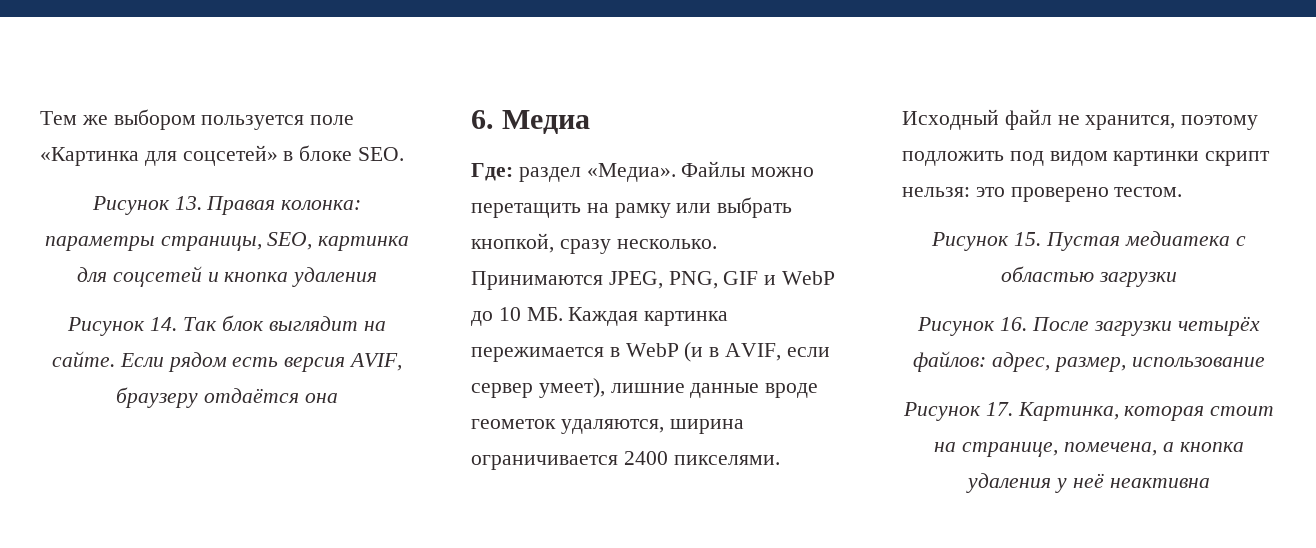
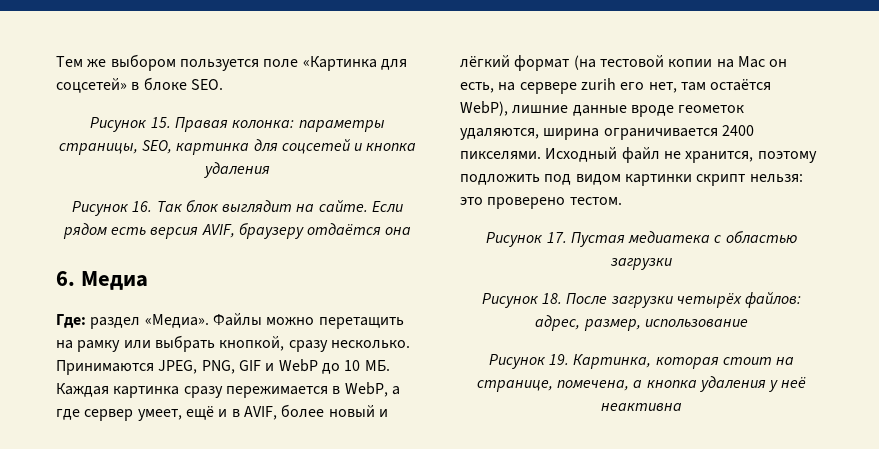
[174,196,202,210] 13. -> [150,117,171,128] 15.
[150,317,178,331] 14. -> [132,201,153,212] 16.
(729, 318) none -> [183,386,223,398] сразу
[625,342,830,362] [471,378,605,398] WebP (и в AVIF, если сервер умеет), -> [344,382,400,397] [56,404,388,421] [460,55,788,71] [460,78,772,94] [460,101,508,116] WebP, а где сервер умеет, ещё и в AVIF, более новый и лёгкий формат (на тестовой копии на Mac он есть, на сервере zurih его нет, там остаётся WebP),
[1014,232,1042,246] 15. -> [546,232,567,243] 17.
[1000,317,1028,331] 16. -> [542,293,563,304] 18.
[985,402,1013,416] 17. -> [549,354,570,365] 19.

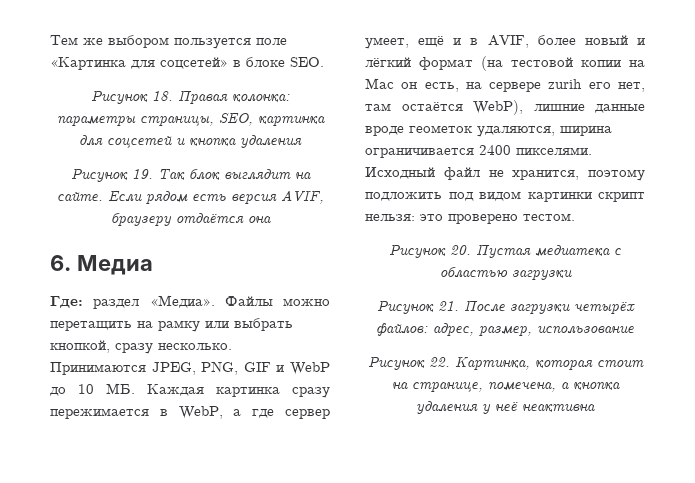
[150,117,171,128] 15. -> [151,91,173,101] 18.
[132,201,153,212] 16. -> [131,169,153,179] 19.
[546,232,567,243] 17. -> [450,245,471,255] 20.
[542,293,563,304] 18. -> [437,301,459,311] 21.
[549,354,570,365] 19. -> [428,357,450,367] 22.

